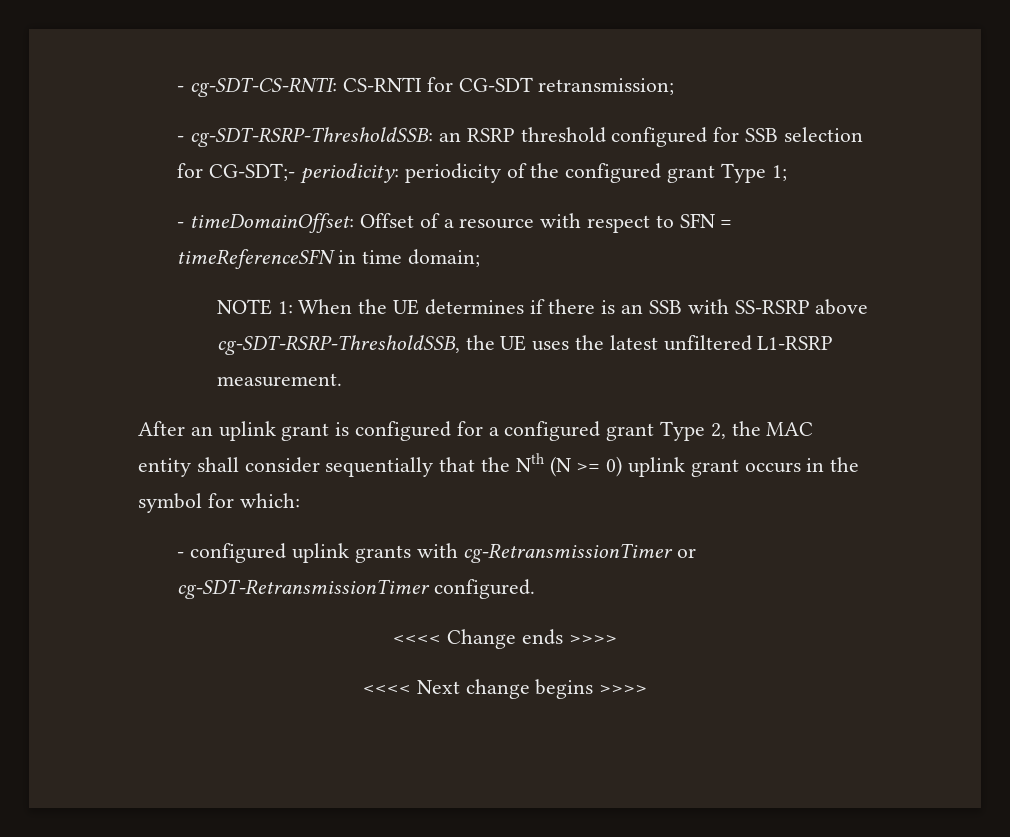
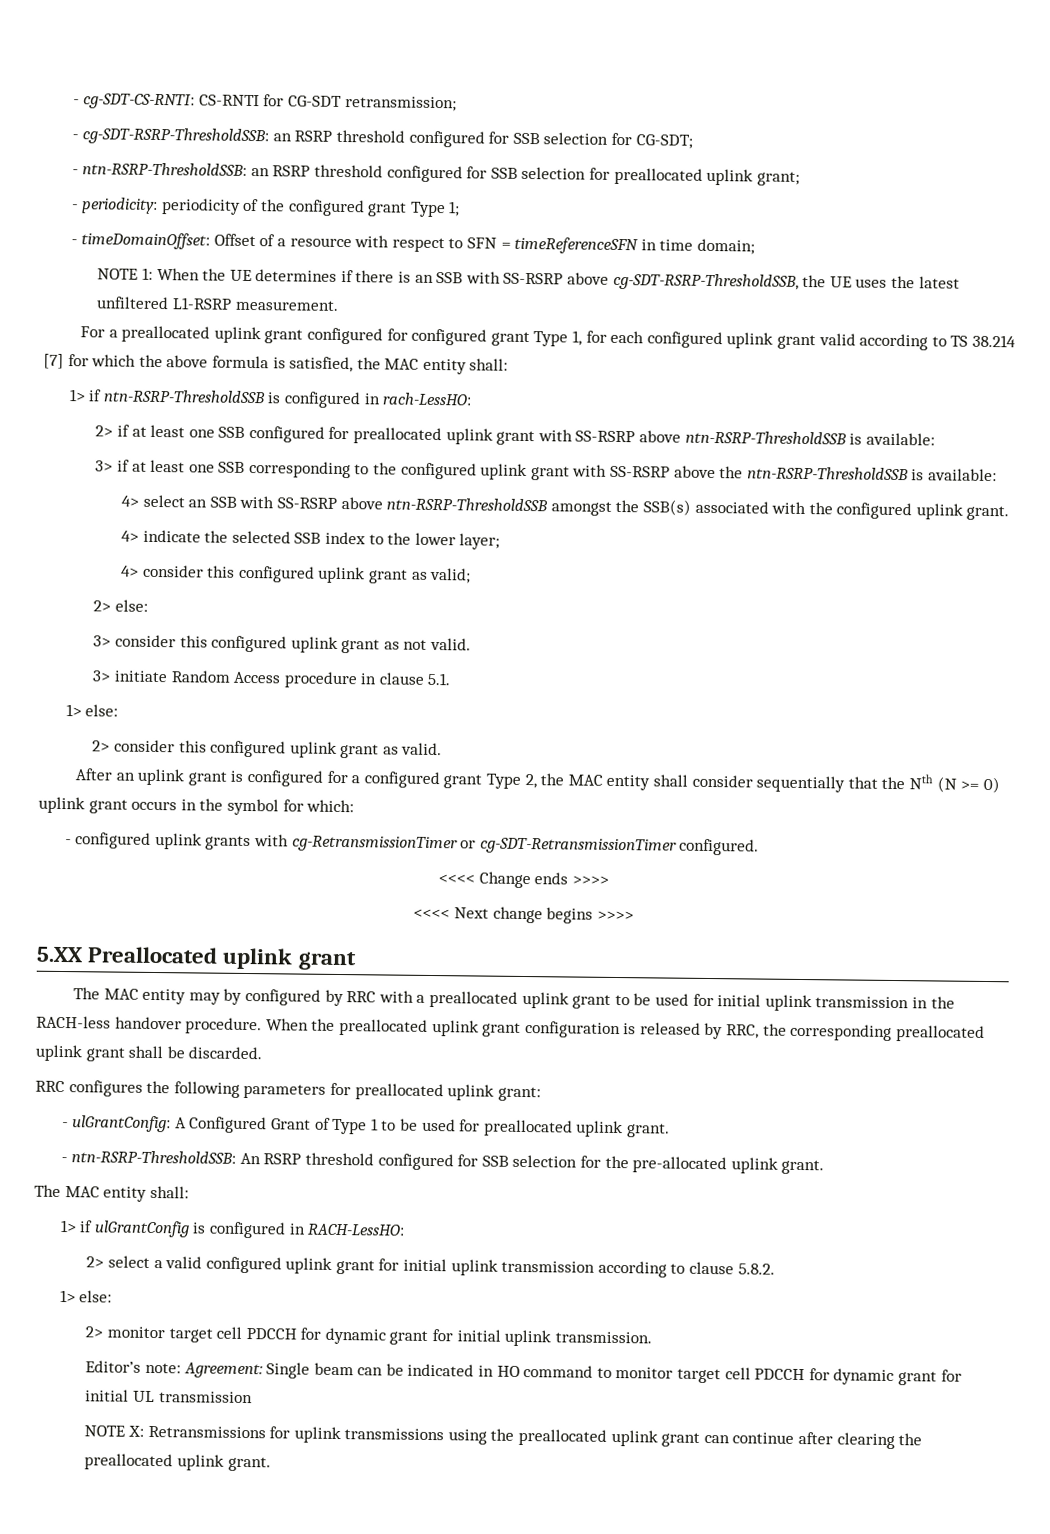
[209,163,296,181] CG-SDT;- -> [635,134,693,149] [71,162,800,186] [71,204,79,210] CG-SDT; // - ntn-RSRP-ThresholdSSB: an RSRP threshold configured for SSB selection for preallocated uplink grant; // -
(342, 380) none -> [80,325,1016,351] [43,353,509,375] [68,389,473,409] [95,424,935,446] [95,459,997,482] [121,494,1010,521] [121,529,501,550] [121,564,472,584] [93,599,148,612] [93,634,472,654] [92,670,452,689] [65,704,119,717] [92,739,443,759] // For a preallocated uplink grant configured for configured grant Type 1, for each configured uplink grant valid according to TS 38.214 [7] for which the above formula is satisfied, the MAC entity shall: // 1> if ntn-RSRP-ThresholdSSB is configured in rach-LessHO: // 2> if at least one SSB configured for preallocated uplink grant with SS-RSRP above ntn-RSRP-ThresholdSSB is available: // 3> if at least one SSB corresponding to the configured uplink grant with SS-RSRP above the ntn-RSRP-ThresholdSSB is available: // 4> select an SSB with SS-RSRP above ntn-RSRP-ThresholdSSB amongst the SSB(s) associated with the configured uplink grant. // 4> indicate the selected SSB index to the lower layer; // 4> consider this configured uplink grant as valid; // 2> else: // 3> consider this configured uplink grant as not valid. // 3> initiate Random Access procedure in clause 5.1. // 1> else: // 2> consider this configured uplink grant as valid.
(648, 689) none -> [36,946,356,971] [73,987,955,1012] [36,1015,985,1042] [35,1044,263,1062] [35,1080,541,1102] [61,1115,670,1138] [60,1150,825,1175] [34,1184,189,1202] [59,1219,406,1239] [86,1255,775,1278] [59,1289,113,1303] [85,1326,652,1347] [85,1360,962,1386] [85,1389,253,1404] [84,1425,923,1450] [84,1453,271,1472] // 5.XX Preallocated uplink grant // The MAC entity may by configured by RRC with a preallocated uplink grant to be used for initial uplink transmission in the RACH-less handover procedure. When the preallocated uplink grant configuration is released by RRC, the corresponding preallocated uplink grant shall be discarded. // RRC configures the following parameters for preallocated uplink grant: // - ulGrantConfig: A Configured Grant of Type 1 to be used for preallocated uplink grant. // - ntn-RSRP-ThresholdSSB: An RSRP threshold configured for SSB selection for the pre-allocated uplink grant. // The MAC entity shall: // 1> if ulGrantConfig is configured in RACH-LessHO: // 2> select a valid configured uplink grant for initial uplink transmission according to clause 5.8.2. // 1> else: // 2> monitor target cell PDCCH for dynamic grant for initial uplink transmission. // Editor’s note: Agreement: Single beam can be indicated in HO command to monitor target cell PDCCH for dynamic grant for initial UL transmission // NOTE X: Retransmissions for uplink transmissions using the preallocated uplink grant can continue after clearing the preallocated uplink grant.

